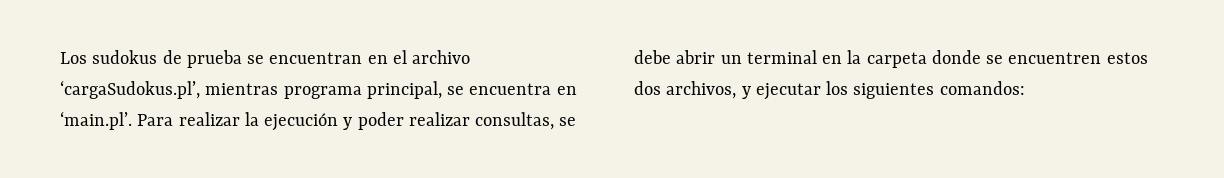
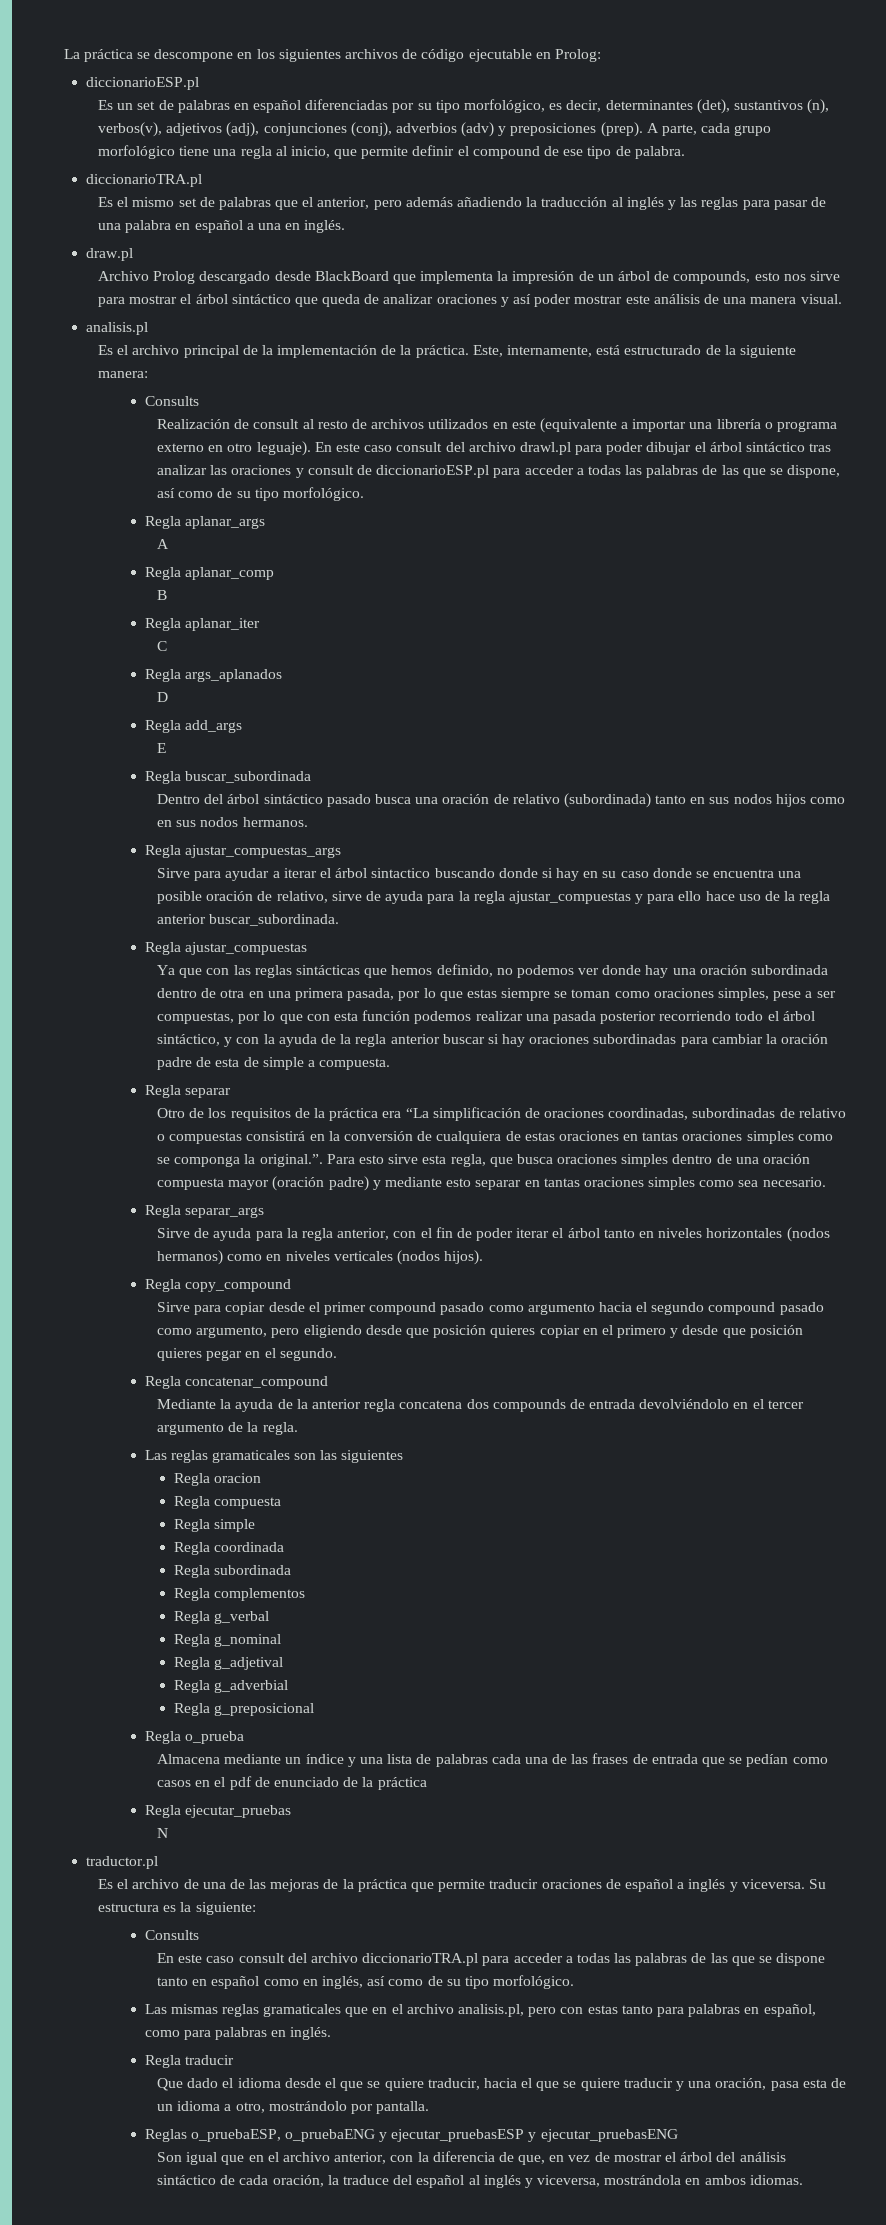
[60,50,471,68] [60,80,577,99] [60,111,577,131] [634,50,1148,68] [634,81,1025,100] Los sudokus de prueba se encuentran en el archivo ‘cargaSudokus.pl’, mientras programa principal, se encuentra en ‘main.pl’. Para realizar la ejecución y poder realizar consultas, se debe abrir un terminal en la carpeta donde se encuentren estos dos archivos, y ejecutar los siguientes comandos: -> [63,49,601,62] [85,77,199,90] [98,99,830,114] [98,122,772,137] [98,145,685,159] [85,174,202,187] [98,197,826,210] [98,220,346,233] [85,248,133,261] [98,271,840,284] [98,294,842,307] [85,322,148,335] [98,345,796,358] [98,371,149,378] [144,396,199,406] [157,418,837,433] [157,441,832,456] [157,465,841,478] [157,487,364,501] [144,516,265,529] [157,539,170,549] [144,567,274,580] [157,590,168,600] [144,618,260,631] [157,641,168,651] [144,669,282,682] [157,692,169,702] [144,720,242,733] [157,743,167,753] [144,771,311,784] [157,793,845,808] [157,817,308,827] [144,845,341,858] [157,868,802,881] [157,891,831,904] [157,914,340,926] [144,942,307,955] [157,964,828,978] [157,988,836,1001] [157,1010,815,1024] [157,1034,829,1047] [157,1057,391,1070] [144,1085,231,1098] [157,1107,846,1121] [157,1131,833,1144] [157,1154,810,1167] [157,1176,826,1191] [144,1205,264,1218] [157,1227,830,1242] [157,1250,484,1265] [144,1279,291,1292] [157,1302,824,1315] [157,1325,803,1338] [157,1348,337,1361] [144,1376,328,1389] [157,1399,804,1412] [157,1422,298,1435] [144,1450,404,1463] [174,1473,262,1486] [174,1496,282,1509] [174,1519,256,1532] [174,1542,285,1555] [174,1565,292,1578] [174,1588,306,1601] [174,1611,270,1624] [174,1634,282,1647] [174,1657,284,1670] [174,1680,289,1693] [174,1703,315,1716] [144,1731,244,1744] [157,1753,828,1767] [157,1776,427,1790] [144,1805,291,1818] [157,1828,169,1838] [85,1856,158,1869] [98,1879,826,1892] [98,1902,256,1915] [144,1930,199,1940] [157,1953,826,1966] [157,1975,575,1989] [144,2004,816,2017] [144,2027,332,2040] [144,2055,234,2068] [157,2078,846,2091] [157,2101,430,2114] [144,2129,678,2142] [157,2151,786,2165] [157,2175,803,2188] La práctica se descompone en los siguientes archivos de código ejecutable en Prolog: // diccionarioESP.pl // Es un set de palabras en español diferenciadas por su tipo morfológico, es decir, determinantes (det), sustantivos (n), verbos(v), adjetivos (adj), conjunciones (conj), adverbios (adv) y preposiciones (prep). A parte, cada grupo morfológico tiene una regla al inicio, que permite definir el compound de ese tipo de palabra. // diccionarioTRA.pl // Es el mismo set de palabras que el anterior, pero además añadiendo la traducción al inglés y las reglas para pasar de una palabra en español a una en inglés. // draw.pl // Archivo Prolog descargado desde BlackBoard que implementa la impresión de un árbol de compounds, esto nos sirve para mostrar el árbol sintáctico que queda de analizar oraciones y así poder mostrar este análisis de una manera visual. // analisis.pl // Es el archivo principal de la implementación de la práctica. Este, internamente, está estructurado de la siguiente manera: // Consults // Realización de consult al resto de archivos utilizados en este (equivalente a importar una librería o programa externo en otro leguaje). En este caso consult del archivo drawl.pl para poder dibujar el árbol sintáctico tras analizar las oraciones y consult de diccionarioESP.pl para acceder a todas las palabras de las que se dispone, así como de su tipo morfológico. // Regla aplanar_args // A // Regla aplanar_comp // B // Regla aplanar_iter // C // Regla args_aplanados // D // Regla add_args // E // Regla buscar_subordinada // Dentro del árbol sintáctico pasado busca una oración de relativo (subordinada) tanto en sus nodos hijos como en sus nodos hermanos. // Regla ajustar_compuestas_args // Sirve para ayudar a iterar el árbol sintactico buscando donde si hay en su caso donde se encuentra una posible oración de relativo, sirve de ayuda para la regla ajustar_compuestas y para ello hace uso de la regla anterior buscar_subordinada. // Regla ajustar_compuestas // Ya que con las reglas sintácticas que hemos definido, no podemos ver donde hay una oración subordinada dentro de otra en una primera pasada, por lo que estas siempre se toman como oraciones simples, pese a ser compuestas, por lo que con esta función podemos realizar una pasada posterior recorriendo todo el árbol sintáctico, y con la ayuda de la regla anterior buscar si hay oraciones subordinadas para cambiar la oración padre de esta de simple a compuesta. // Regla separar // Otro de los requisitos de la práctica era “La simplificación de oraciones coordinadas, subordinadas de relativo o compuestas consistirá en la conversión de cualquiera de estas oraciones en tantas oraciones simples como se componga la original.”. Para esto sirve esta regla, que busca oraciones simples dentro de una oración compuesta mayor (oración padre) y mediante esto separar en tantas oraciones simples como sea necesario. // Regla separar_args // Sirve de ayuda para la regla anterior, con el fin de poder iterar el árbol tanto en niveles horizontales (nodos hermanos) como en niveles verticales (nodos hijos). // Regla copy_compound // Sirve para copiar desde el primer compound pasado como argumento hacia el segundo compound pasado como argumento, pero eligiendo desde que posición quieres copiar en el primero y desde que posición quieres pegar en el segundo. // Regla concatenar_compound // Mediante la ayuda de la anterior regla concatena dos compounds de entrada devolviéndolo en el tercer argumento de la regla. // Las reglas gramaticales son las siguientes // Regla oracion // Regla compuesta // Regla simple // Regla coordinada // Regla subordinada // Regla complementos // Regla g_verbal // Regla g_nominal // Regla g_adjetival // Regla g_adverbial // Regla g_preposicional // Regla o_prueba // Almacena mediante un índice y una lista de palabras cada una de las frases de entrada que se pedían como casos en el pdf de enunciado de la práctica // Regla ejecutar_pruebas // N // traductor.pl // Es el archivo de una de las mejoras de la práctica que permite traducir oraciones de español a inglés y viceversa. Su estructura es la siguiente: // Consults // En este caso consult del archivo diccionarioTRA.pl para acceder a todas las palabras de las que se dispone tanto en español como en inglés, así como de su tipo morfológico. // Las mismas reglas gramaticales que en el archivo analisis.pl, pero con estas tanto para palabras en español, como para palabras en inglés. // Regla traducir // Que dado el idioma desde el que se quiere traducir, hacia el que se quiere traducir y una oración, pasa esta de un idioma a otro, mostrándolo por pantalla. // Reglas o_pruebaESP, o_pruebaENG y ejecutar_pruebasESP y ejecutar_pruebasENG // Son igual que en el archivo anterior, con la diferencia de que, en vez de mostrar el árbol del análisis sintáctico de cada oración, la traduce del español al inglés y viceversa, mostrándola en ambos idiomas.

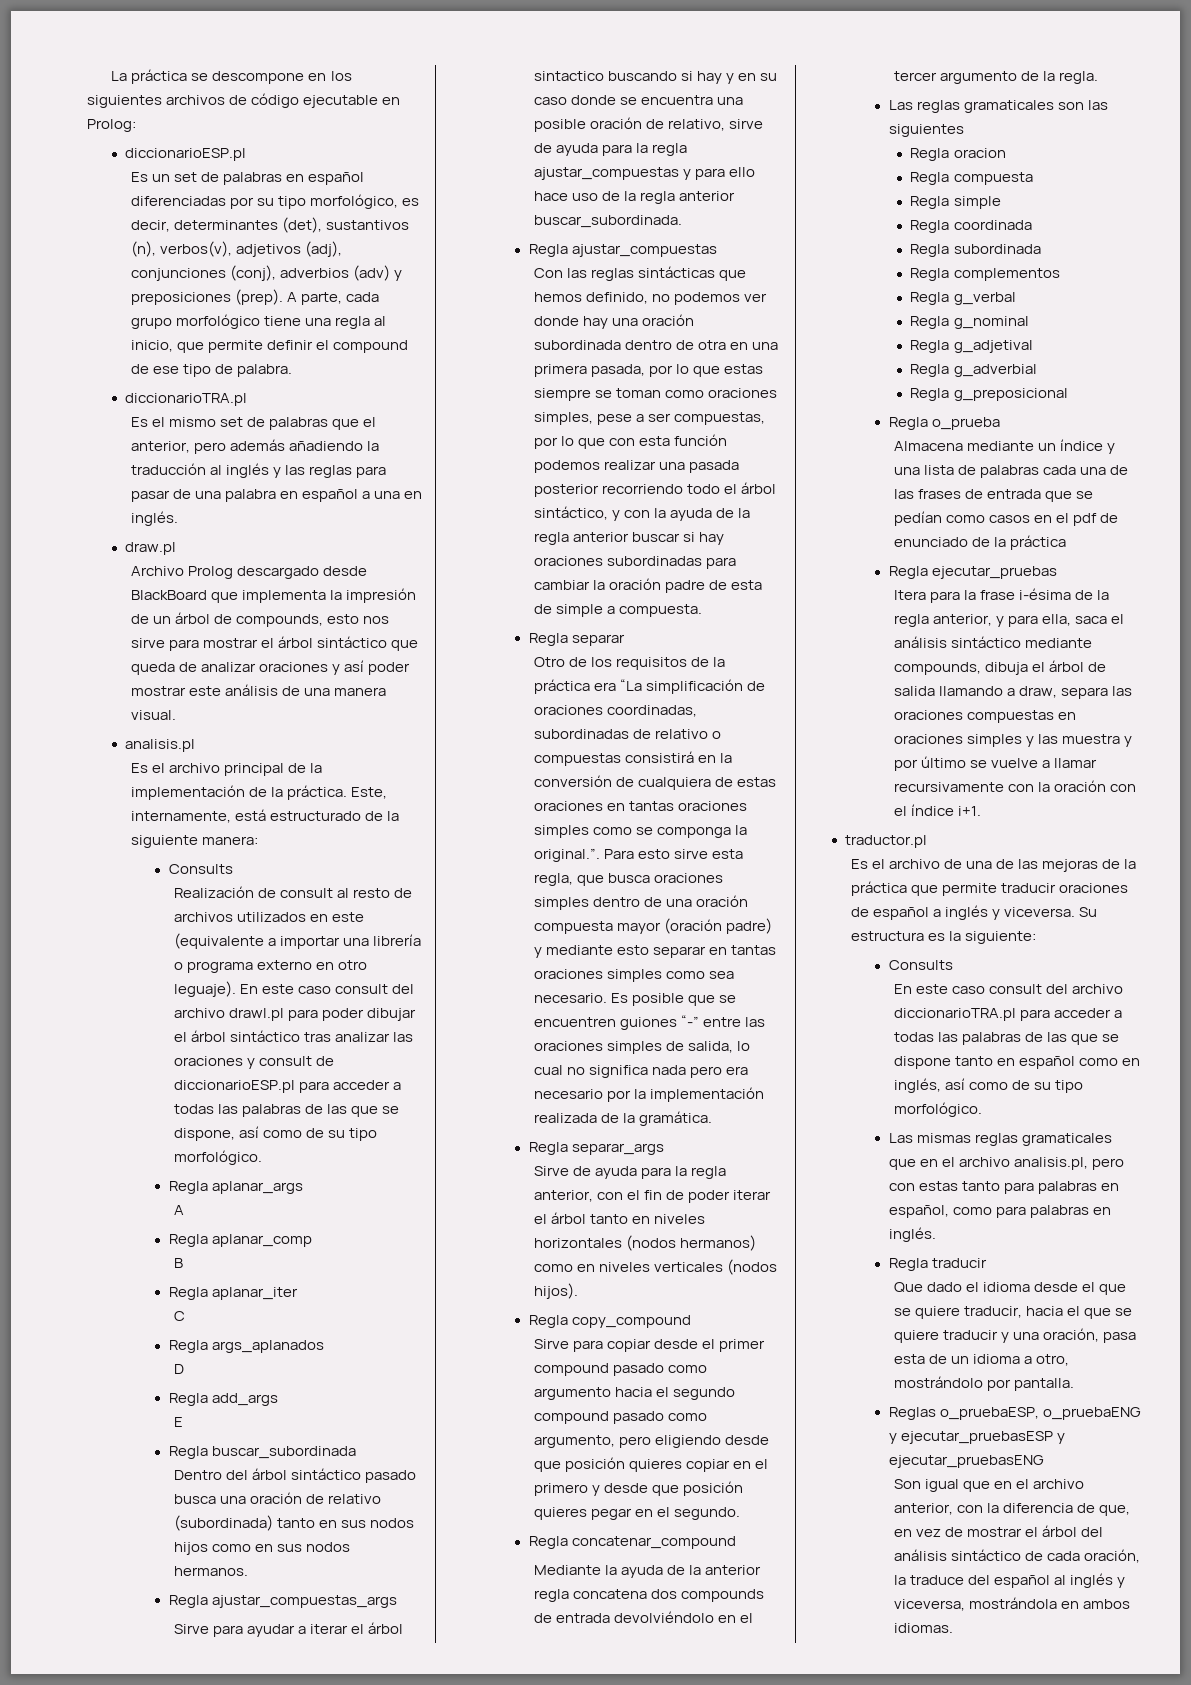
[498,868,580,881] donde si hay -> [681,71,735,84] si hay y
[157,965,230,978] Ya que con -> [533,268,563,278] Con
(826, 1182) none -> [611,993,737,1006] [533,1015,766,1030] [533,1041,751,1054] [533,1065,749,1078] [533,1087,765,1102] [533,1111,713,1126] Es posible que se encuentren guiones “-” entre las oraciones simples de salida, lo cual no significa nada pero era necesario por la implementación realizada de la gramática.
[157,1828,169,1838] N -> [893,588,1110,603] [893,614,1125,627] [893,636,1093,648] [893,660,1107,675] [893,686,1133,699] [893,710,1077,723] [893,734,1133,747] [893,756,1098,771] [893,780,1137,792] [893,804,982,816] Itera para la frase i-ésima de la regla anterior, y para ella, saca el análisis sintáctico mediante compounds, dibuja el árbol de salida llamando a draw, separa las oraciones compuestas en oraciones simples y las muestra y por último se vuelve a llamar recursivamente con la oración con el índice i+1.

